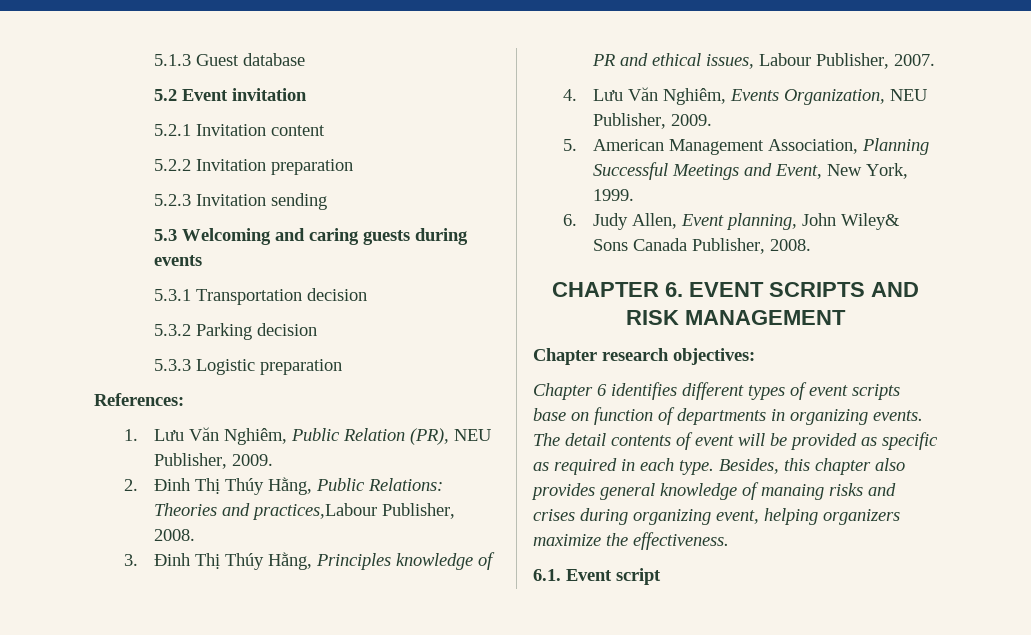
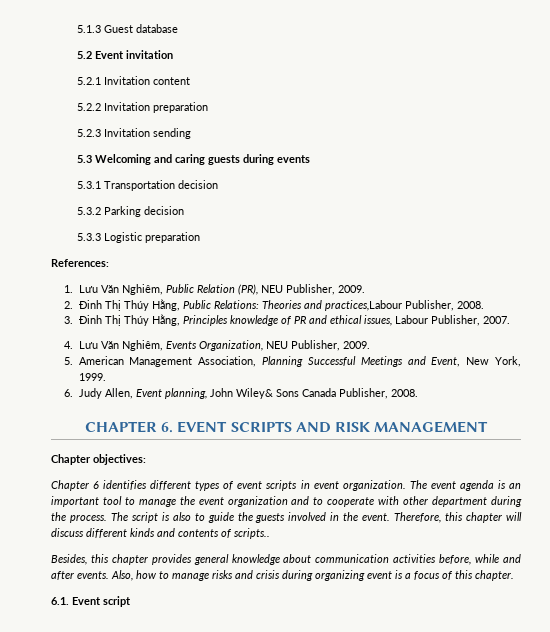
[602,348,669,361] research -> (91, 459) none
[533,407,923,425] [533,432,938,450] [533,458,714,475] base on function of departments in organizing events. The detail contents of event will be provided as specific as required in each type. -> [300,480,521,491] [51,496,522,507] [51,512,522,523] [51,528,270,539] in event organization. The event agenda is an important tool to manage the event organization and to cooperate with other department during the process. The script is also to guide the guests involved in the event. Therefore, this chapter will discuss different kinds and contents of scripts.. //
[875,458,905,471] also -> (148, 559) none
[742,482,824,500] of manaing -> [283,554,522,565] [51,570,209,581] about communication activities before, while and after events. Also, how to manage
[533,509,575,521] crises -> [256,570,280,579] crisis
[716,508,900,525] [533,532,729,550] event, helping organizers maximize the effectiveness. -> [367,570,514,581] event is a focus of this chapter.

